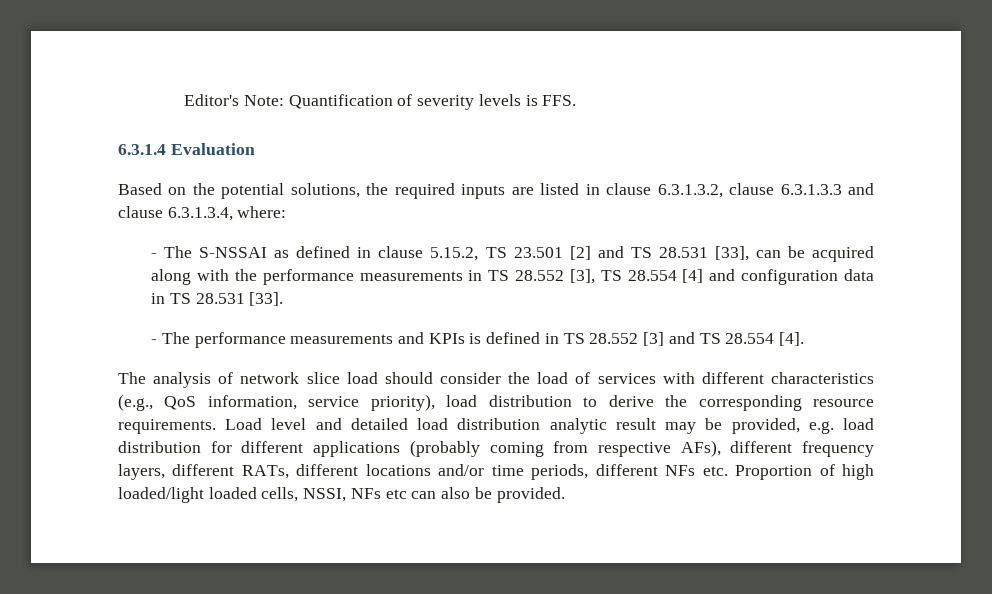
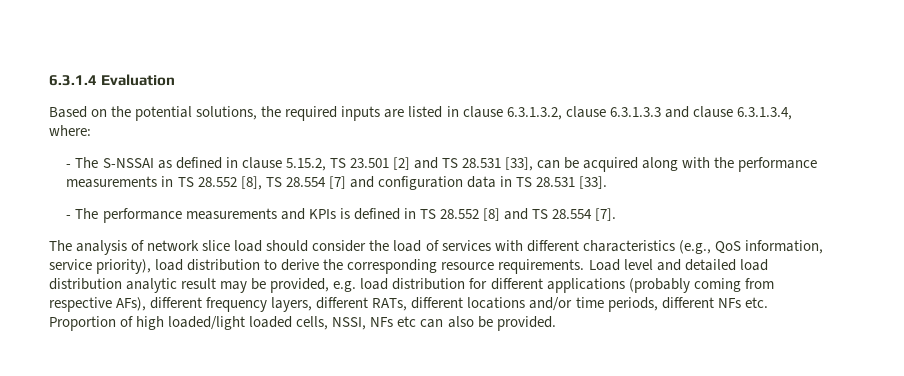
[184,94,577,110] Editor's Note: Quantification of severity levels is FFS. // -> (49, 80) none
[569,269,704,284] [3], TS 28.554 [4] -> [240,176,346,190] [8], TS 28.554 [7]
[643,332,665,346] [3] -> [482,208,500,221] [8]
[779,332,805,346] [4]. -> [595,208,617,221] [7].

